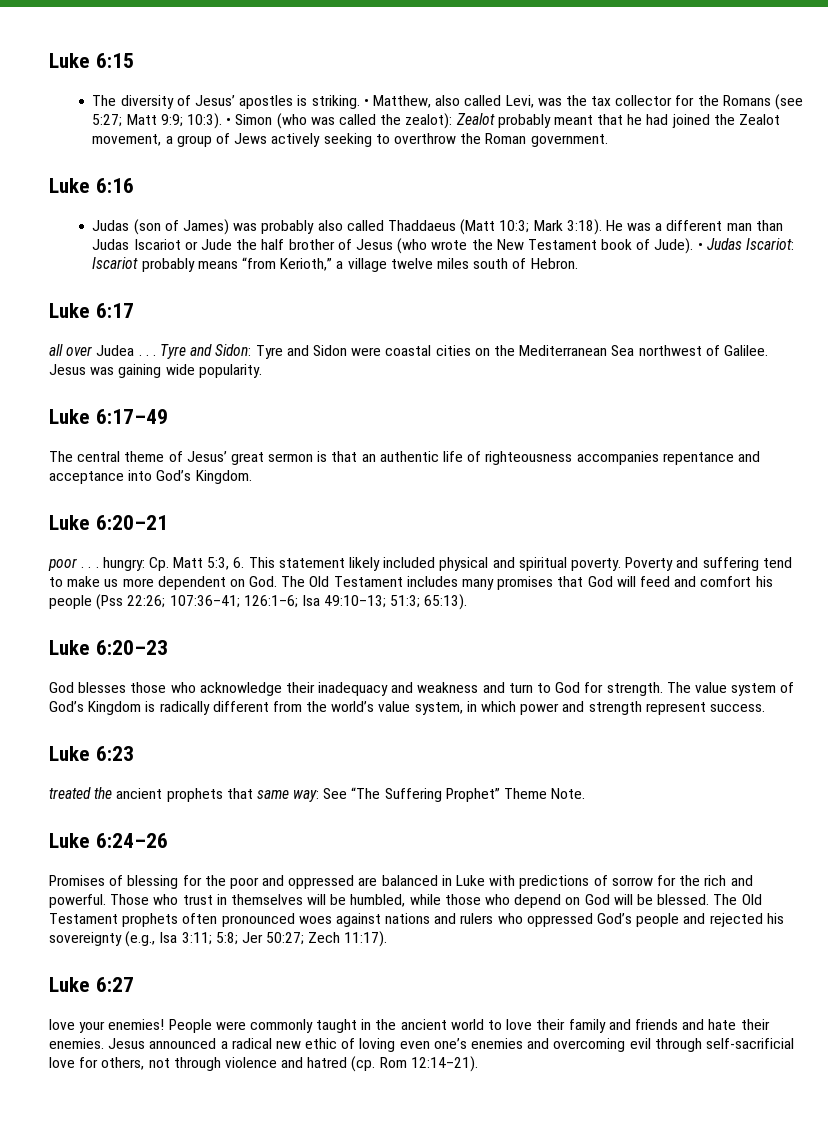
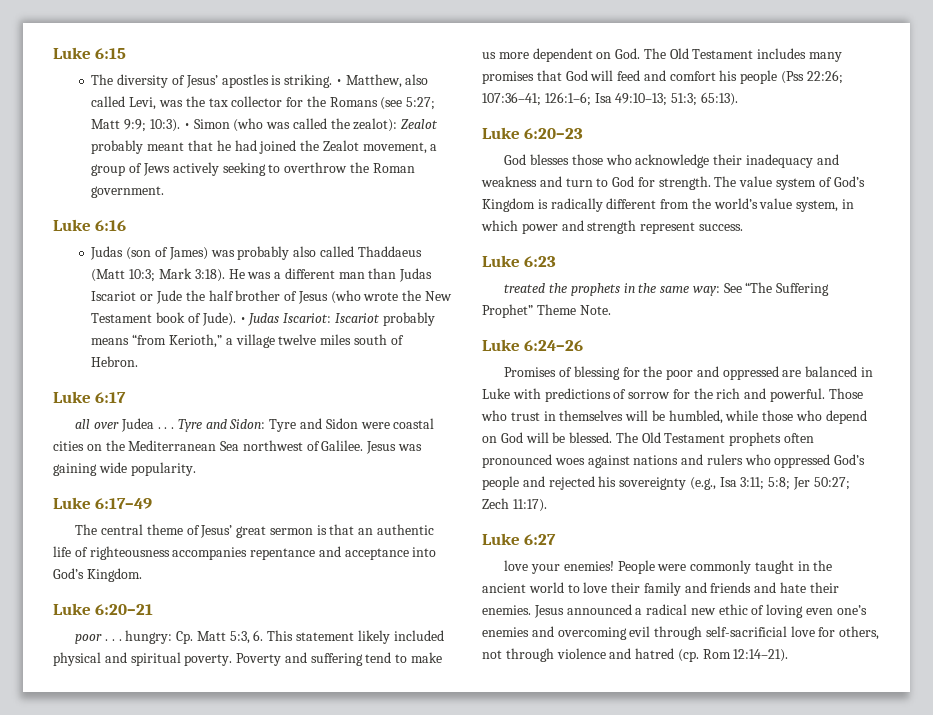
[116,788,253,802] ancient prophets that -> [570,283,657,296] prophets in the

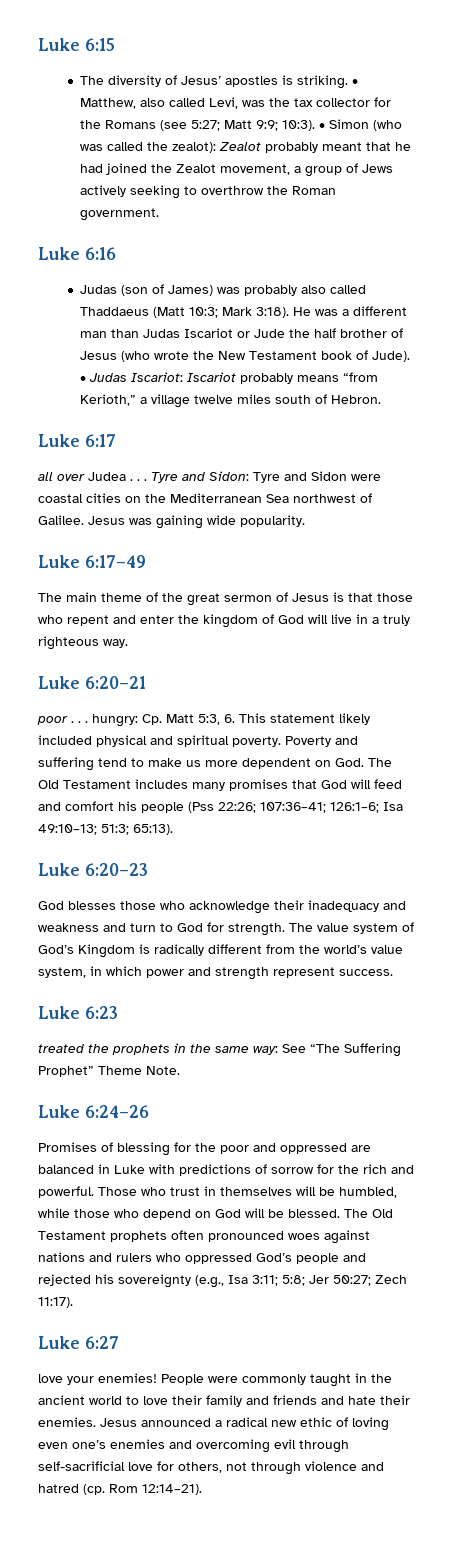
[101,524,144,535] central -> [66,592,97,602] main
[200,525,233,538] Jesus’ -> [162,593,183,602] the
[316,524,435,535] [53,546,437,560] [53,568,142,582] is that an authentic life of righteousness accompanies repentance and acceptance into God’s Kingdom. -> [276,592,413,602] [38,614,410,628] [38,636,128,650] of Jesus is that those who repent and enter the kingdom of God will live in a truly righteous way.

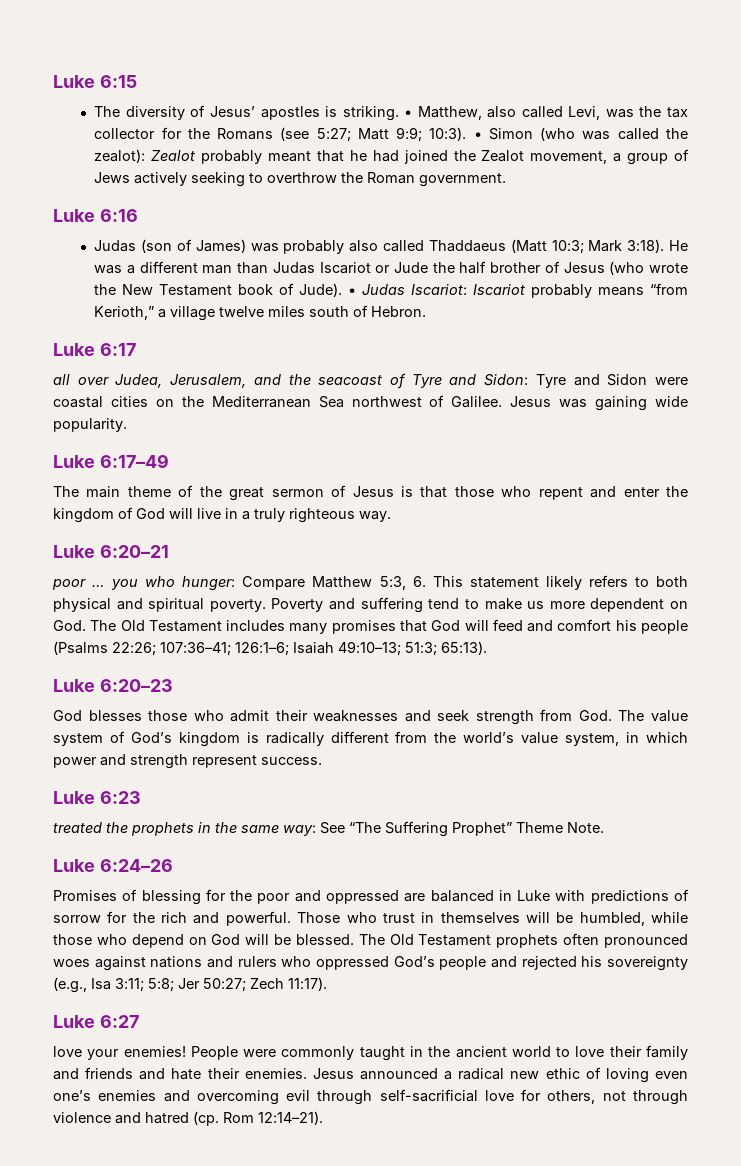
[88,472,147,481] Judea . . . -> [115,373,406,389] Judea, Jerusalem, and the seacoast of
[71,714,194,727] . . . hungry: Cp. Matt -> [92,576,373,591] … you who hunger: Compare Matthew
[38,735,92,745] included -> [588,575,688,587] refers to both
[188,802,214,813] (Pss -> [53,641,108,655] (Psalms
[383,802,403,811] Isa -> [293,642,334,654] Isaiah
[189,900,406,914] [38,922,285,936] acknowledge their inadequacy and weakness and turn to God for strength. -> [230,709,612,725] admit their weaknesses and seek strength from God.
[78,944,135,958] Kingdom -> [178,732,240,747] kingdom

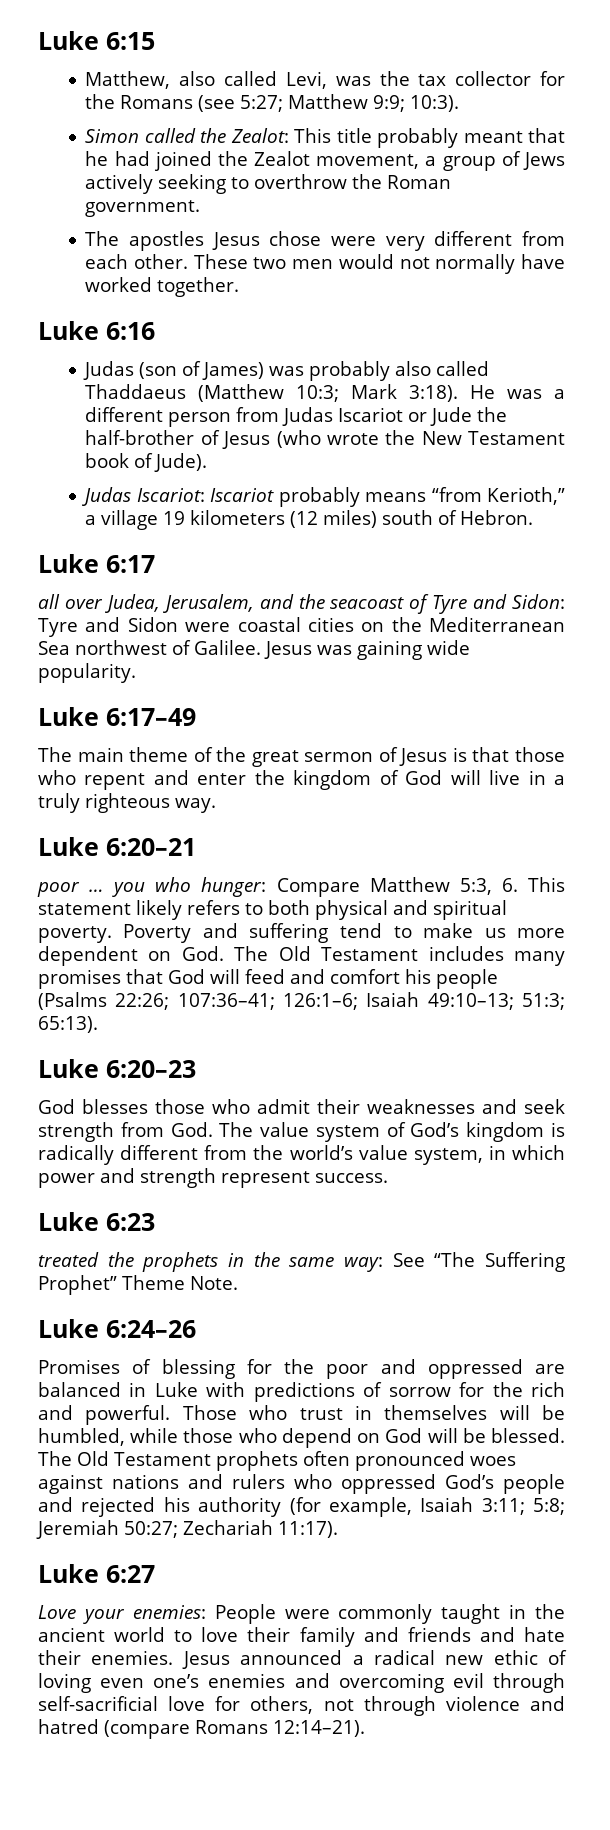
[94,105,413,121] The diversity of Jesus’ apostles is striking. • -> (155, 41) none
[357,128,389,140] Matt -> [288,94,369,109] Matthew
[473,127,688,141] [94,149,196,163] • Simon (who was called the zealot): Zealot -> [85,128,372,143] // Simon called the Zealot: This title
(507, 180) none -> [85,231,565,251] [85,254,565,274] [85,277,240,297] // The apostles Jesus chose were very different from each other. These two men would not normally have worked together.
[510,239,547,253] (Matt -> [198,384,285,402] (Matthew
[202,262,269,274] man than -> [168,407,280,427] person from
[459,261,542,274] half brother -> [85,430,195,445] half-brother
[348,288,357,295] • -> (208, 462) //
[219,306,306,317] twelve miles -> [163,510,378,528] 19 kilometers (12 miles)
[607,956,688,971] [53,977,284,993] sovereignty (e.g., Isa 3:11; 5:8; Jer 50:27; Zech -> [198,1497,565,1517] [36,1520,273,1539] authority (for example, Isaiah 3:11; 5:8; Jeremiah 50:27; Zechariah
[53,1046,186,1060] love your enemies! -> [38,1605,206,1624] Love your enemies:
[193,1111,254,1126] (cp. Rom -> [104,1720,268,1739] (compare Romans

